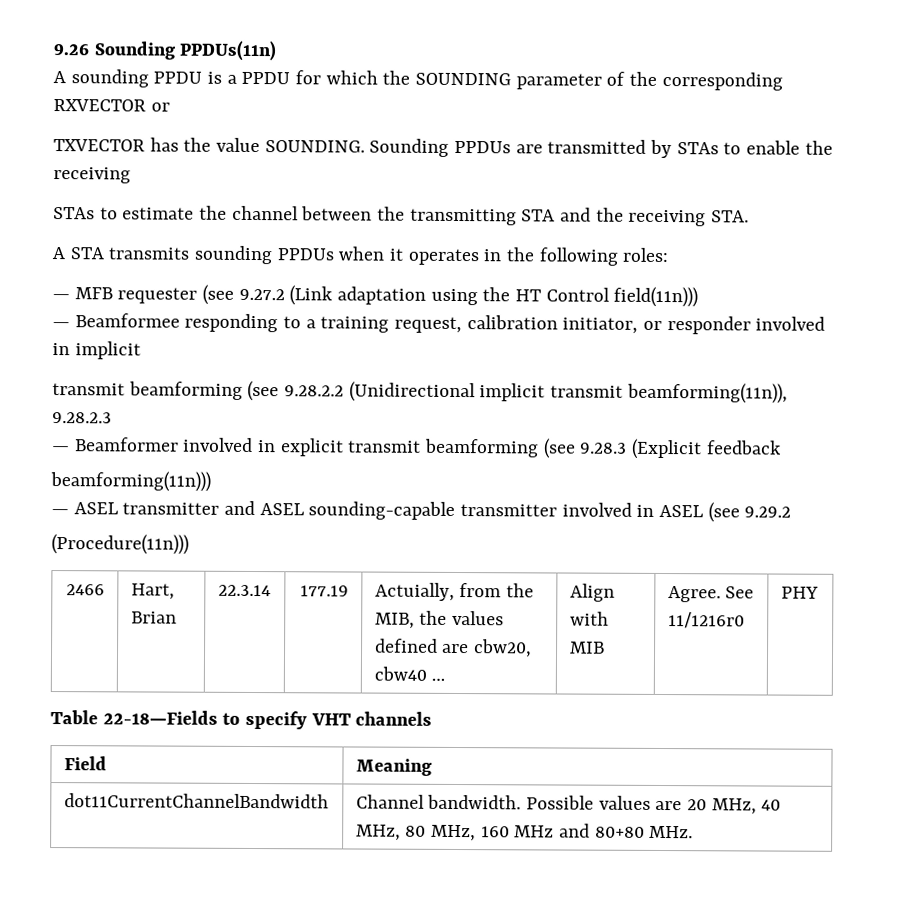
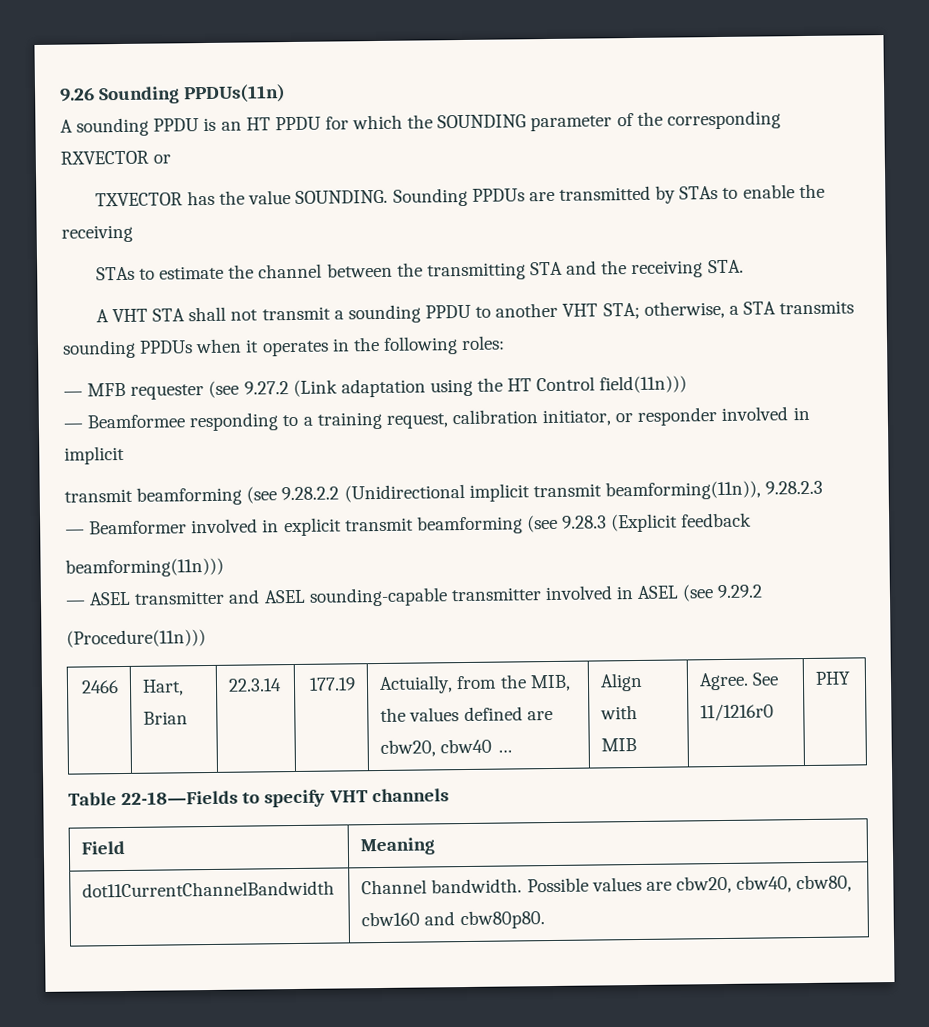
[226,74,237,84] a -> [220,117,271,131] an HT
(65, 253) none -> [112,300,739,324] VHT STA shall not transmit a sounding PPDU to another VHT STA; otherwise, a
[687,798,782,815] [355,823,694,842] 20 MHz, 40 MHz, 80 MHz, 160 MHz and 80+80 MHz. -> [675,874,853,894] [361,910,545,930] cbw20, cbw40, cbw80, cbw160 and cbw80p80.

